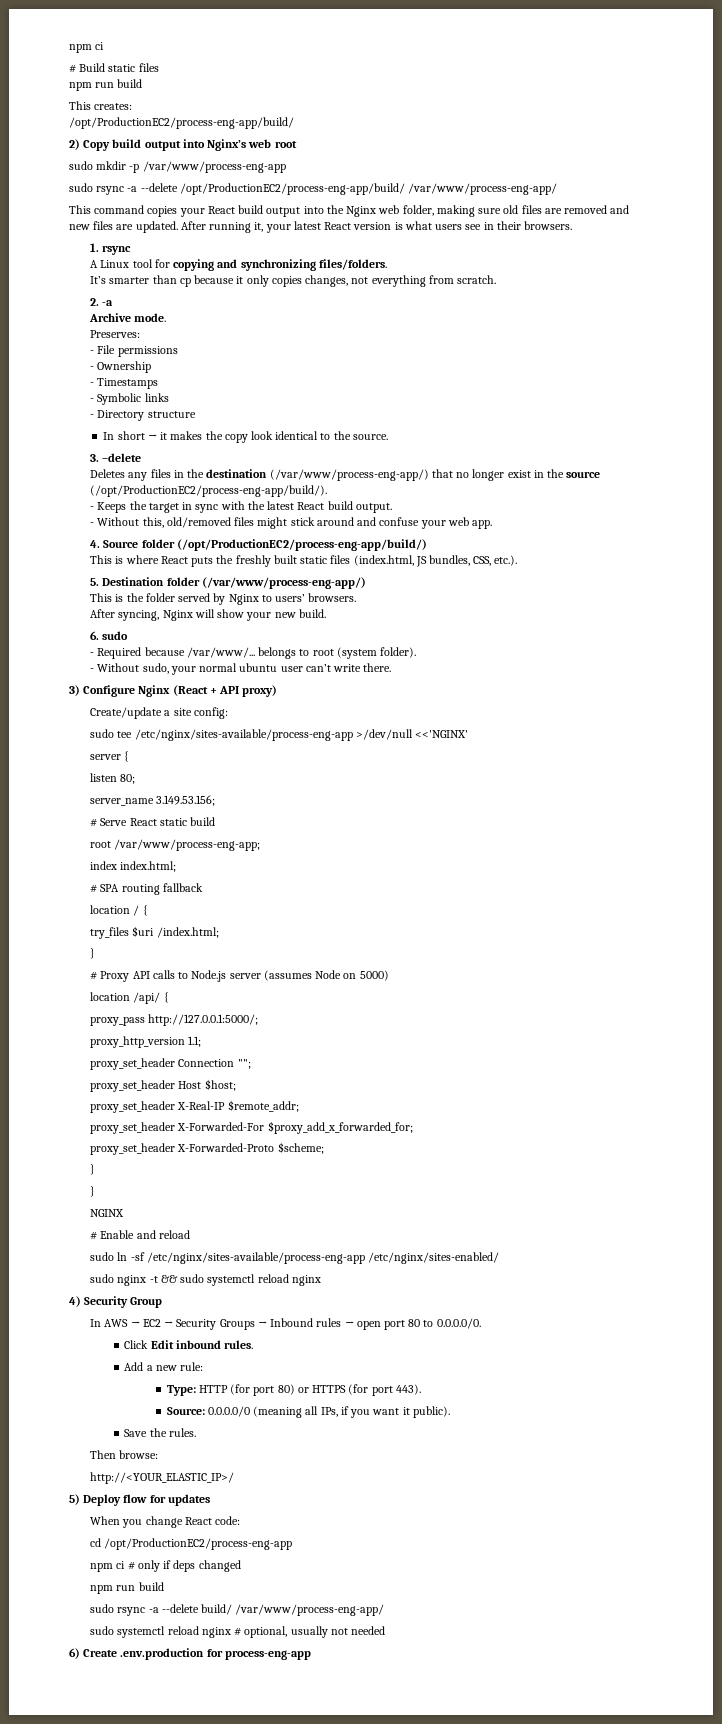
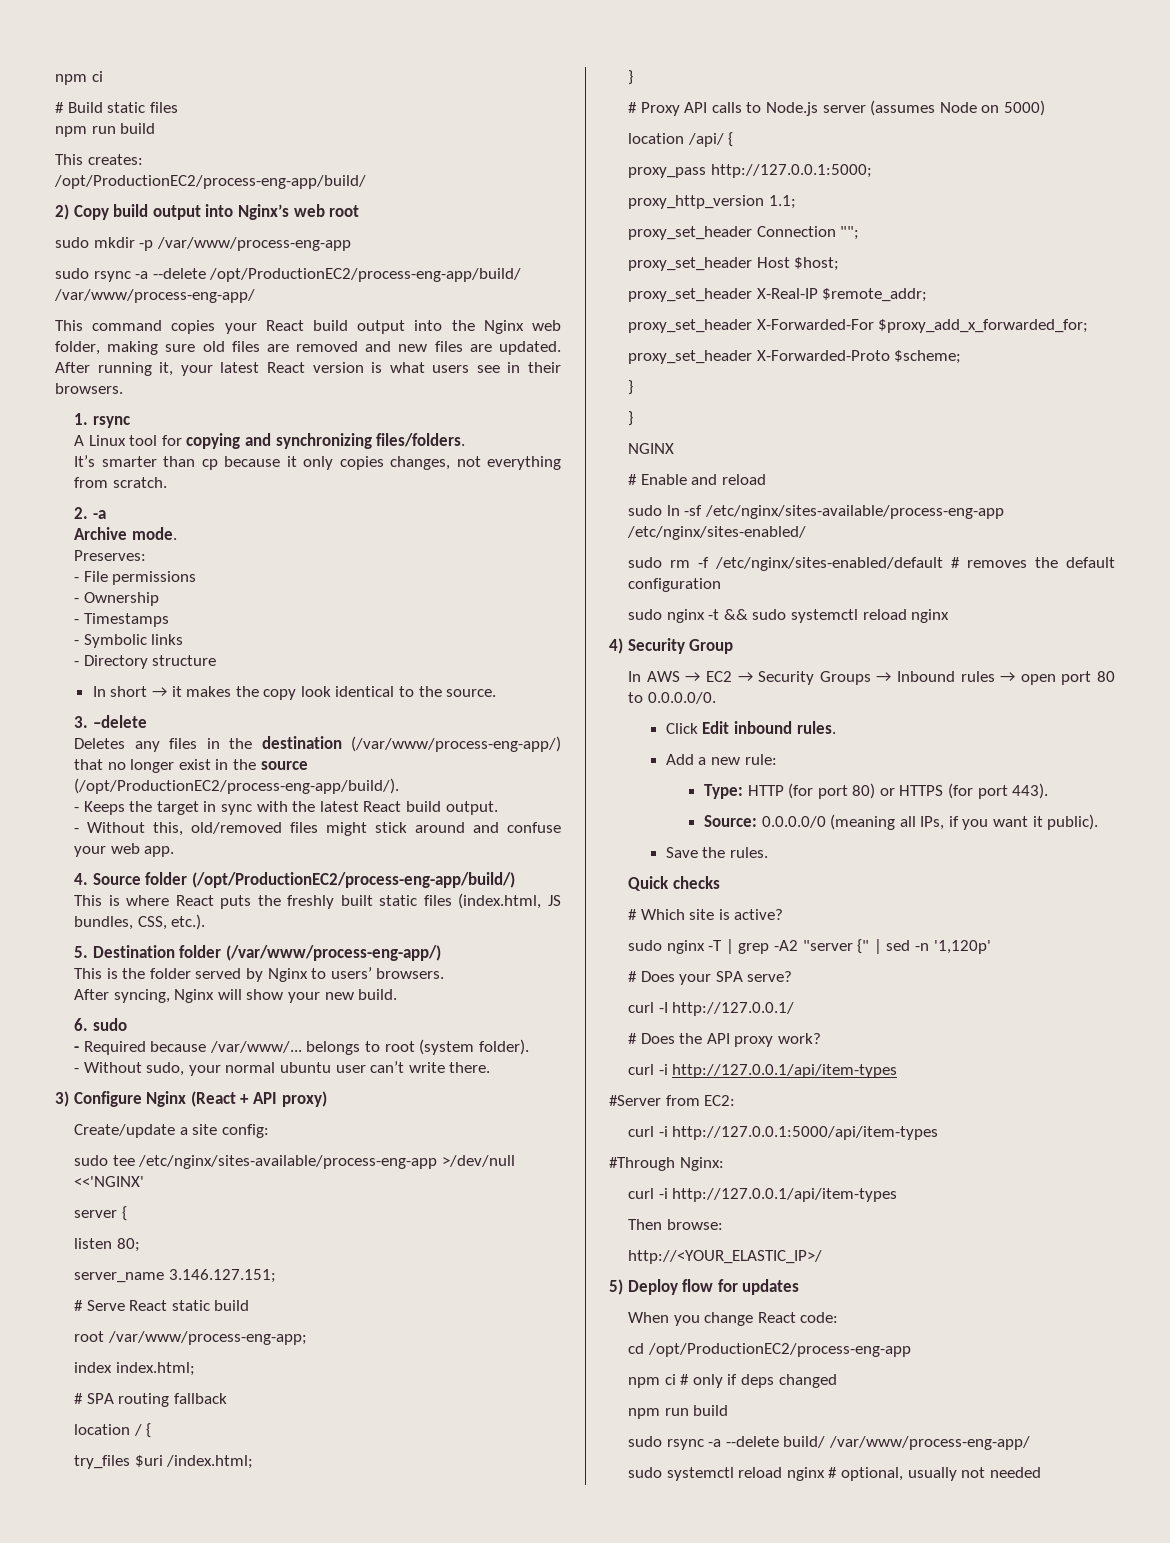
[156,795,216,806] 3.149.53.156; -> [168,1269,276,1283] 3.146.127.151;
[148,1014,259,1026] http://127.0.0.1:5000/; -> [710,164,872,178] http://127.0.0.1:5000;
(500, 1258) none -> [628,557,1115,571] [628,578,722,592] // sudo rm -f /etc/nginx/sites-enabled/default # removes the default configuration
(196, 1432) none -> [628,876,720,891] [628,909,784,920] [628,939,991,954] [628,971,793,985] [628,1002,795,1016] [628,1033,822,1047] [628,1064,898,1078] [609,1095,736,1106] [628,1126,939,1140] [609,1157,724,1171] [628,1188,898,1202] // Quick checks // # Which site is active? // sudo nginx -T | grep -A2 "server {" | sed -n '1,120p' // # Does your SPA serve? // curl -I http://127.0.0.1/ // # Does the API proxy work? // curl -i http://127.0.0.1/api/item-types // #Server from EC2: // curl -i http://127.0.0.1:5000/api/item-types // #Through Nginx: // curl -i http://127.0.0.1/api/item-types
[69,1648,311,1660] // 6) Create .env.production for process-eng-app -> (1041, 1472) none

